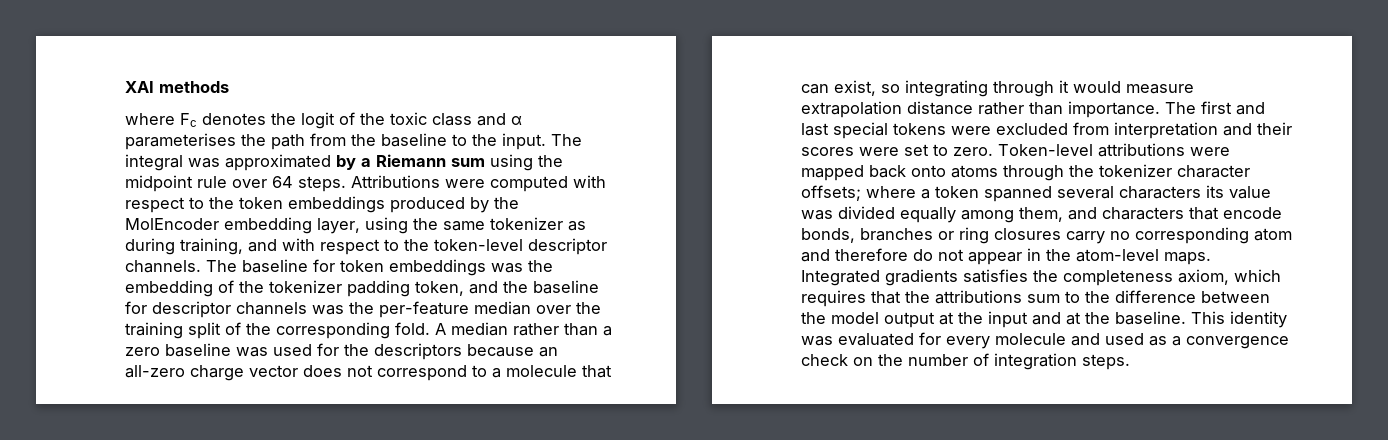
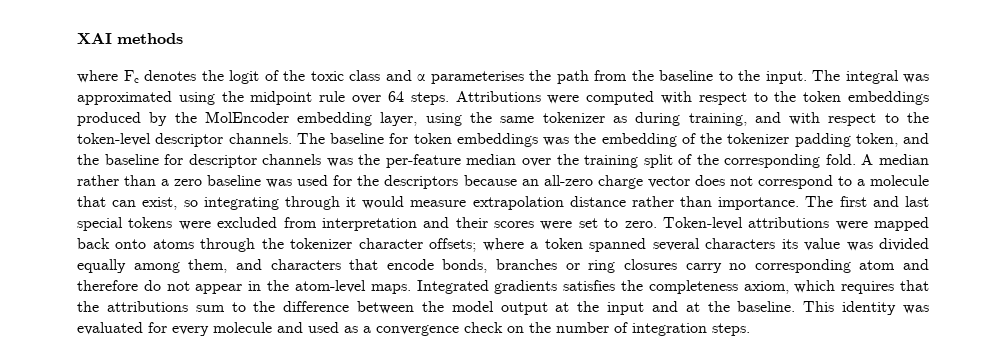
[336,154,485,170] by a Riemann sum -> (172, 98) none

